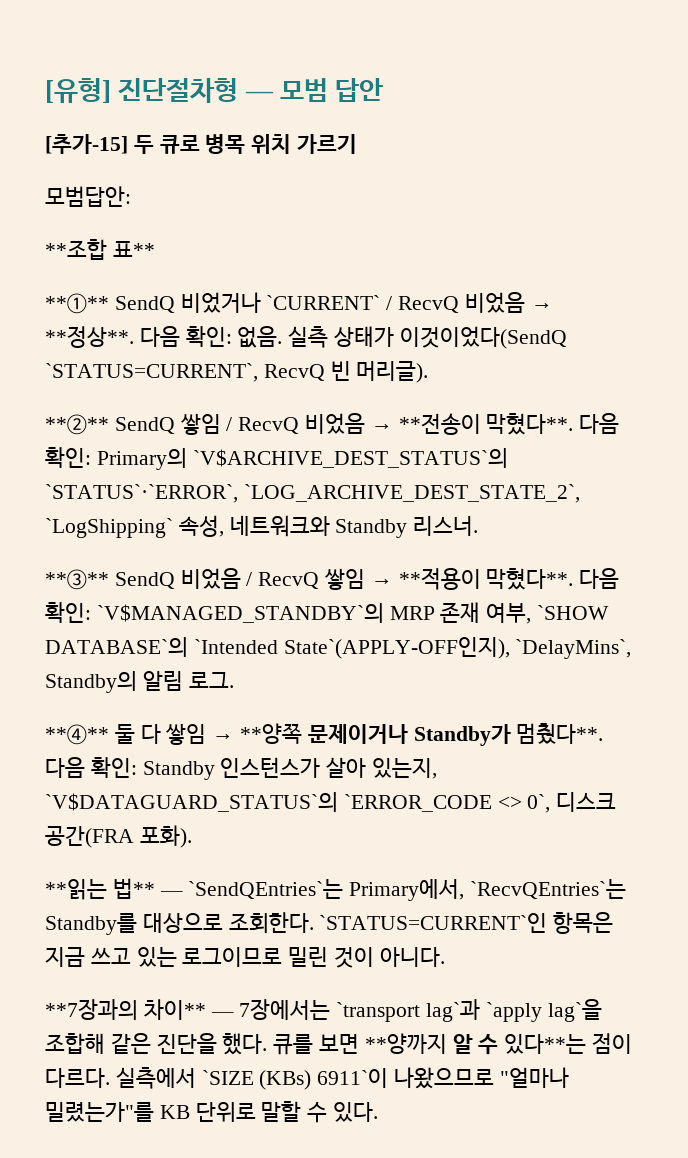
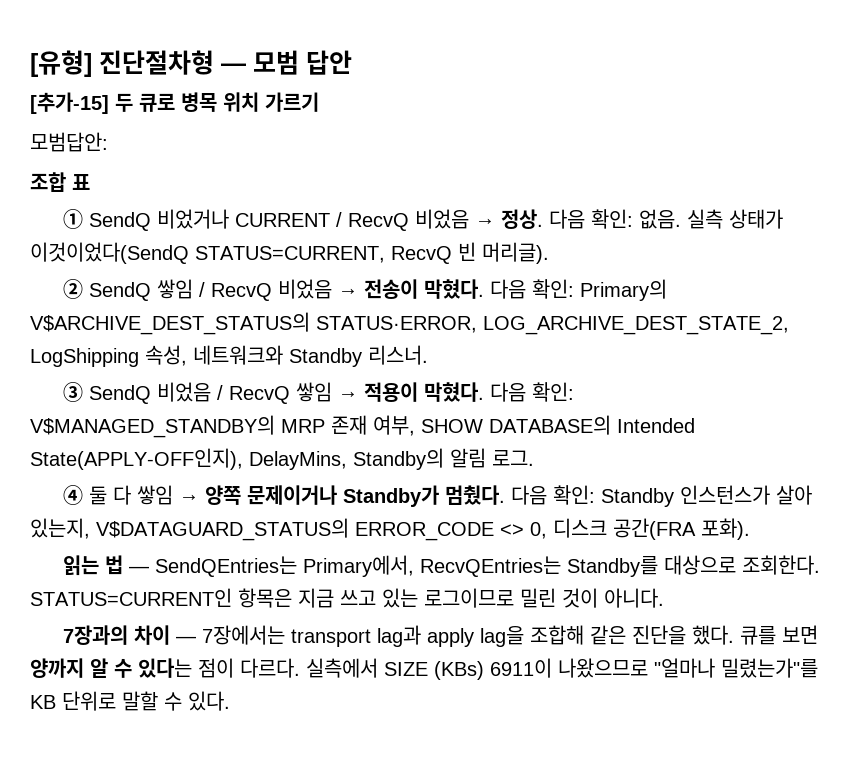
[45,239,155,260] [45,293,109,314] **조합 표** // **①** -> [30,172,90,192] [62,209,83,229] 조합 표 // ①
[266,292,553,313] [45,326,134,348] `CURRENT` / RecvQ 비었음 → **정상**. -> [234,209,543,231] CURRENT / RecvQ 비었음 → 정상.
[45,363,258,382] `STATUS=CURRENT`, -> [195,246,385,263] STATUS=CURRENT,
[45,414,109,435] **②** -> [62,279,83,299] ②
[398,413,574,435] **전송이 막혔다**. -> [363,279,484,299] 전송이 막혔다.
[192,448,508,468] [45,484,580,503] [45,518,173,538] `V$ARCHIVE_DEST_STATUS`의 `STATUS`·`ERROR`, `LOG_ARCHIVE_DEST_STATE_2`, `LogShipping` -> [30,312,789,335] [30,348,139,367] V$ARCHIVE_DEST_STATUS의 STATUS·ERROR, LOG_ARCHIVE_DEST_STATE_2, LogShipping
[45,569,109,590] **③** -> [62,382,83,402] ③
[398,568,620,590] [45,602,384,623] **적용이 막혔다**. 다음 확인: `V$MANAGED_STANDBY`의 -> [363,382,574,402] [30,415,275,438] 적용이 막혔다. 다음 확인: V$MANAGED_STANDBY의
[537,605,610,620] [45,637,632,659] `SHOW DATABASE`의 `Intended State`(APPLY-OFF인지), `DelayMins`, -> [421,415,695,435] [30,448,347,470] SHOW DATABASE의 Intended State(APPLY-OFF인지), DelayMins,
[45,724,109,745] **④** -> [62,485,83,505] ④
[240,723,303,744] **양쪽 -> [204,485,241,505] 양쪽
[516,723,604,744] 멈췄다**. -> [444,485,505,505] 멈췄다.
[45,792,551,813] `V$DATAGUARD_STATUS`의 `ERROR_CODE <> 0`, -> [96,518,547,541] V$DATAGUARD_STATUS의 ERROR_CODE <> 0,
[45,878,627,901] **읽는 법** — `SendQEntries`는 Primary에서, `RecvQEntries`는 -> [62,555,561,577] 읽는 법 — SendQEntries는 Primary에서, RecvQEntries는
[319,913,548,933] `STATUS=CURRENT`인 -> [30,588,232,607] STATUS=CURRENT인
[45,999,602,1022] **7장과의 차이** — 7장에서는 `transport lag`과 `apply lag`을 -> [62,625,524,647] 7장과의 차이 — 7장에서는 transport lag과 apply lag을
[364,1033,447,1054] **양까지 -> [30,658,84,678] 양까지
[504,1034,587,1054] 있다**는 -> [138,658,192,678] 있다는
[201,1068,389,1090] `SIZE (KBs) 6911`이 -> [384,658,552,680] SIZE (KBs) 6911이

